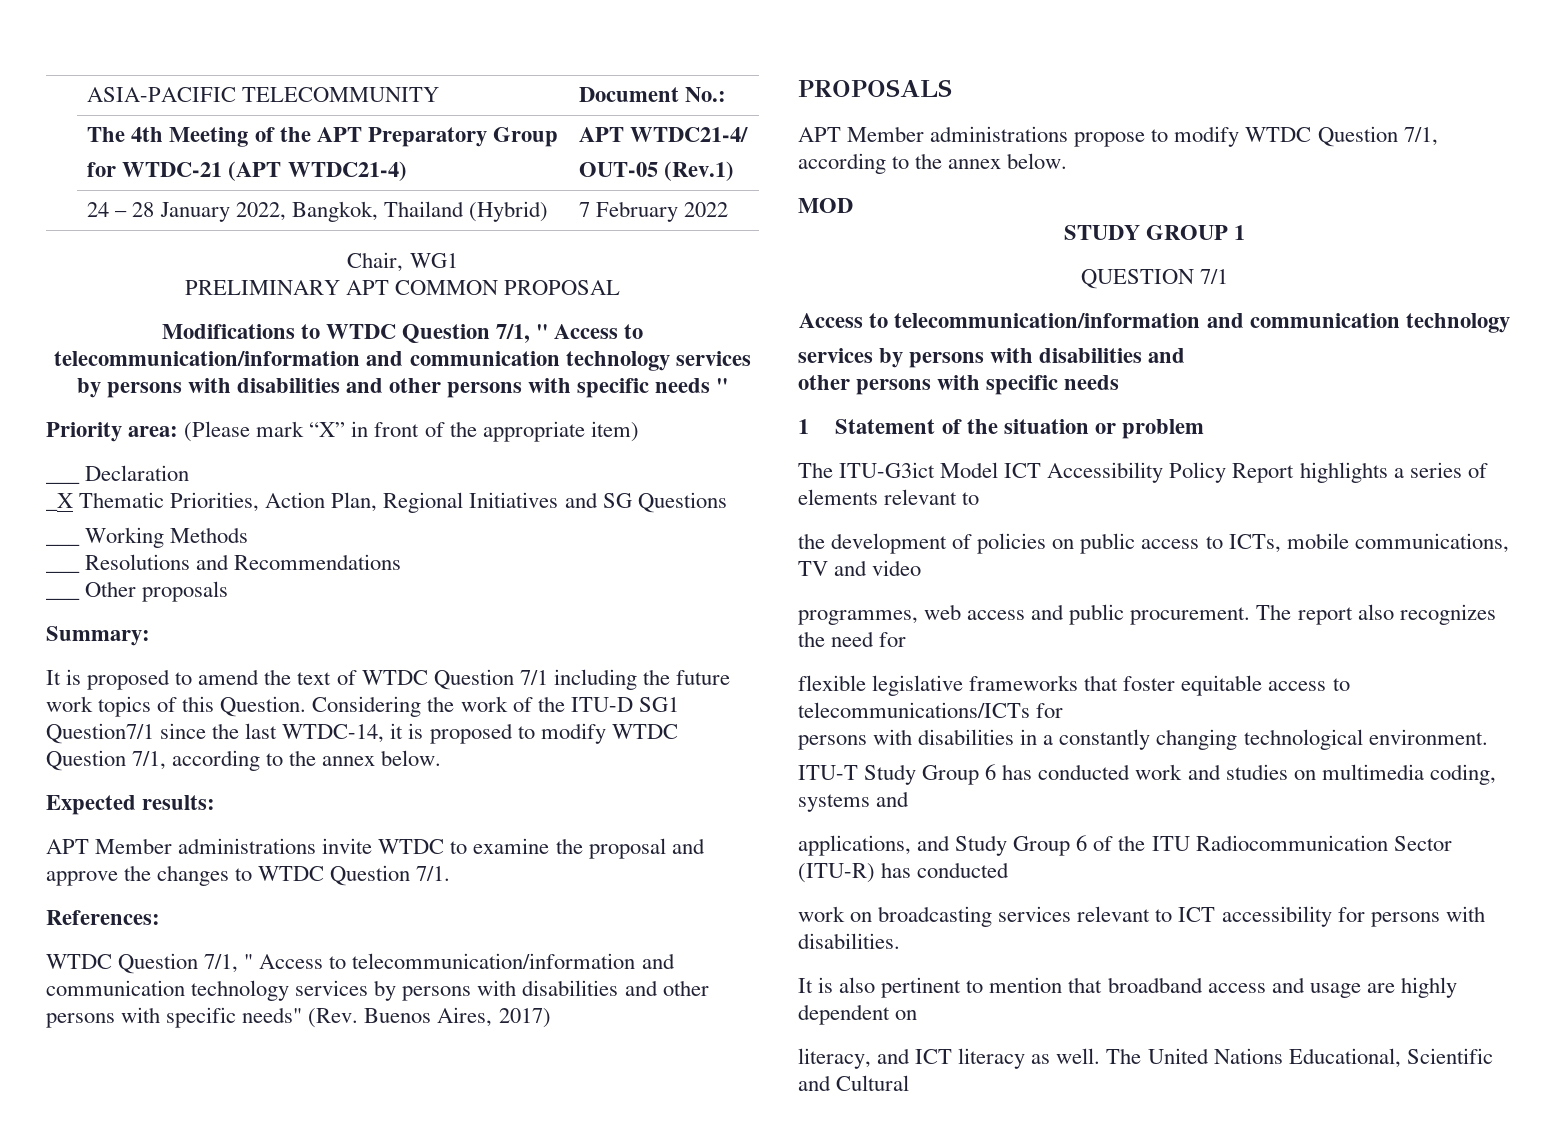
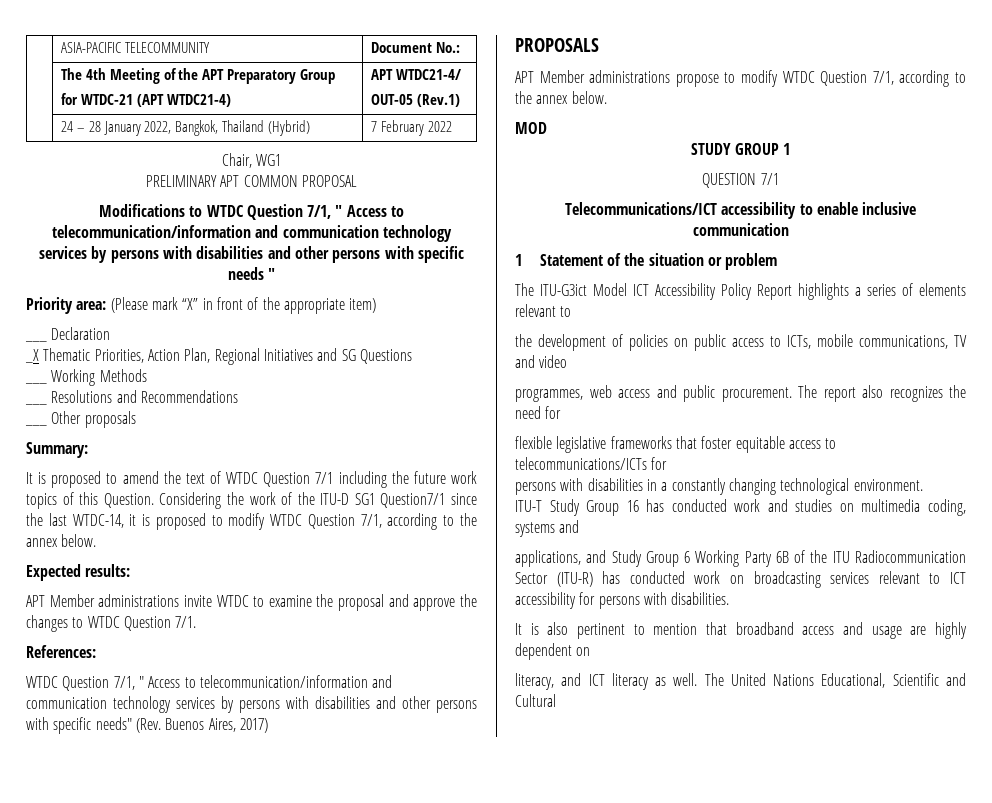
[799,313,1510,333] [798,348,1186,368] [798,375,1120,395] Access to telecommunication/information and communication technology // services by persons with disabilities and // other persons with specific needs -> [564,202,917,219] [692,223,789,236] Telecommunications/ICT accessibility to enable inclusive communication
[985,764,997,780] 6 -> [626,500,639,512] 16
(1088, 843) none -> [695,550,789,567] Working Party 6B
(1010, 870) // -> (685, 577) none

